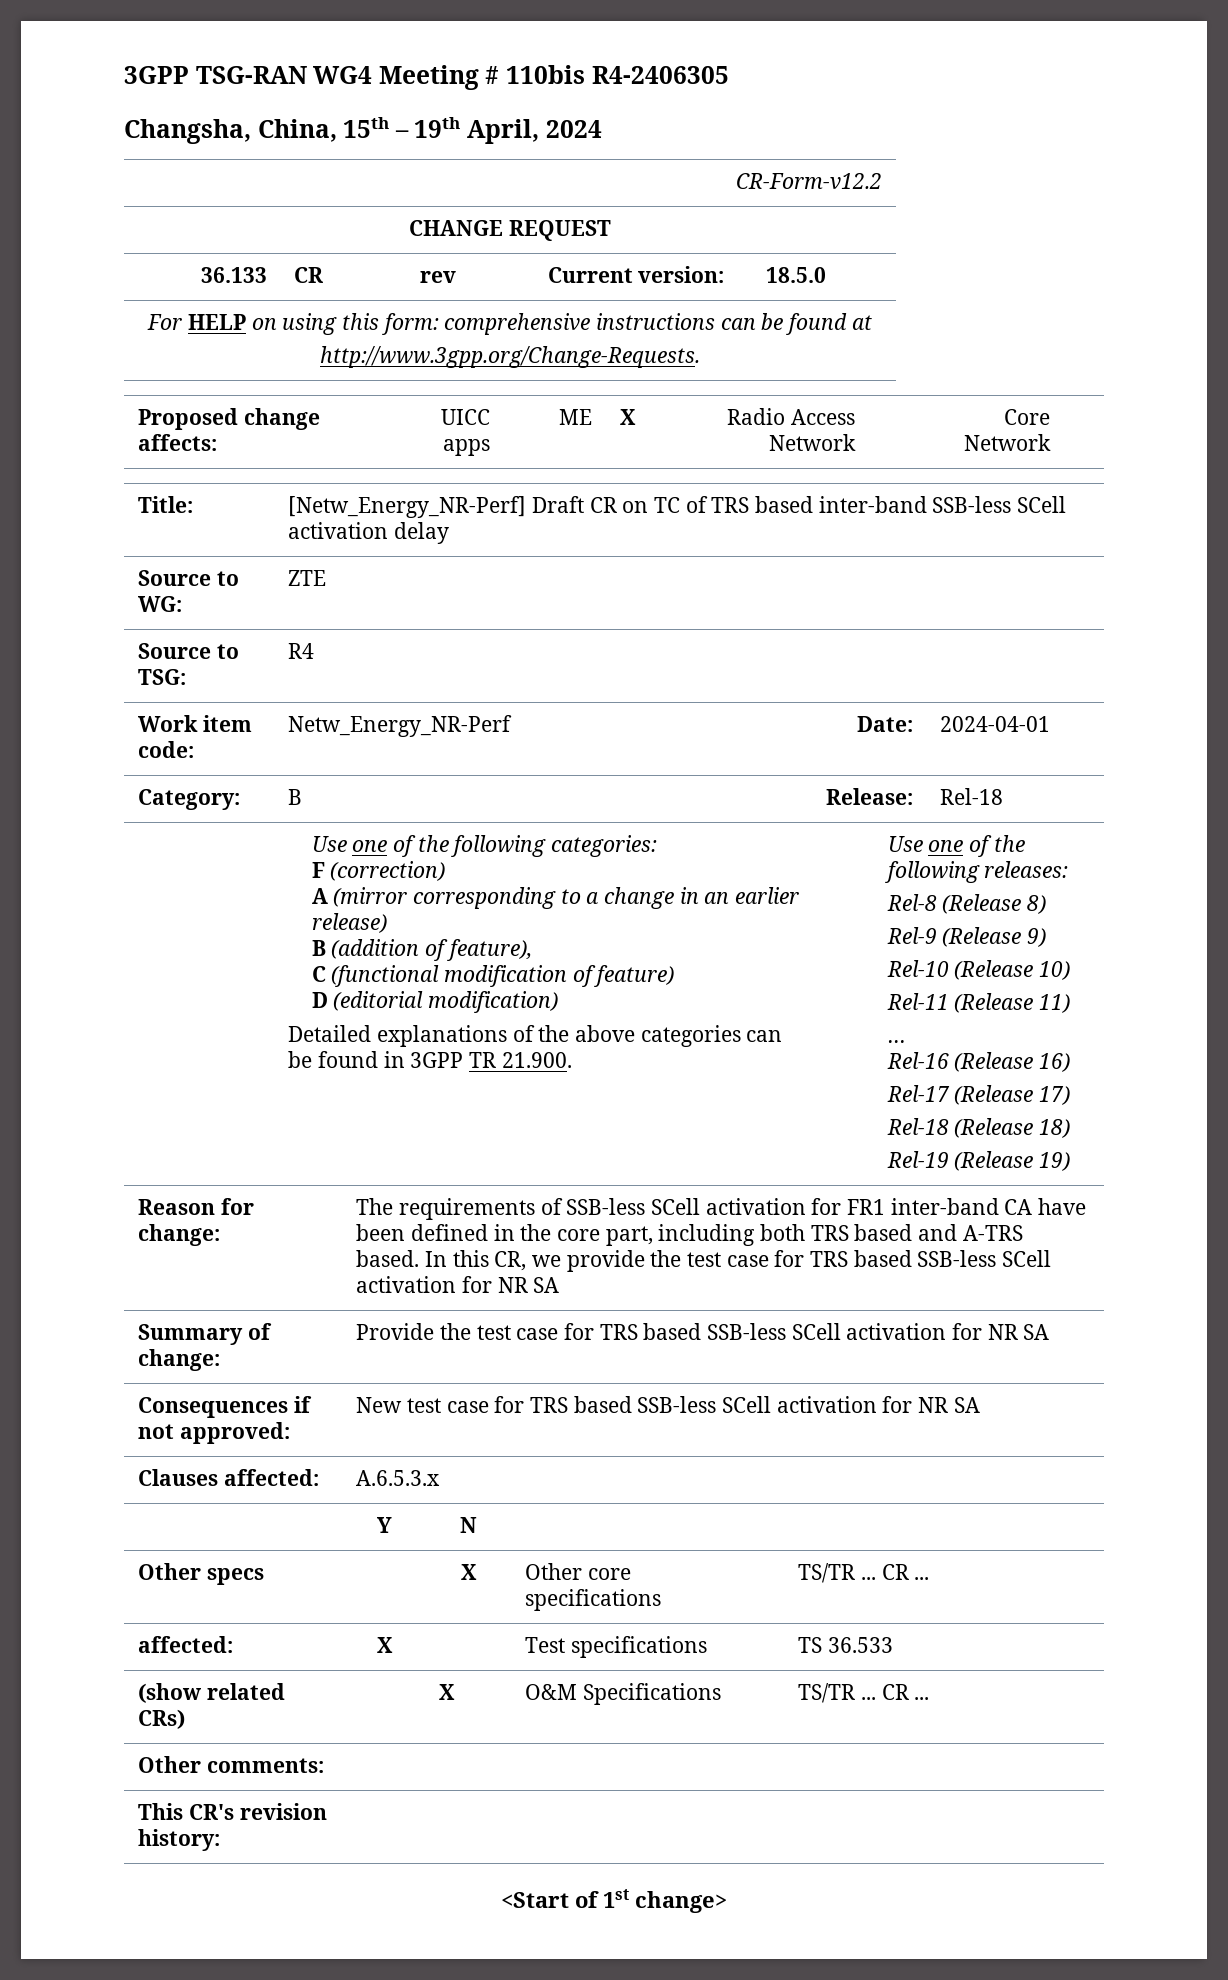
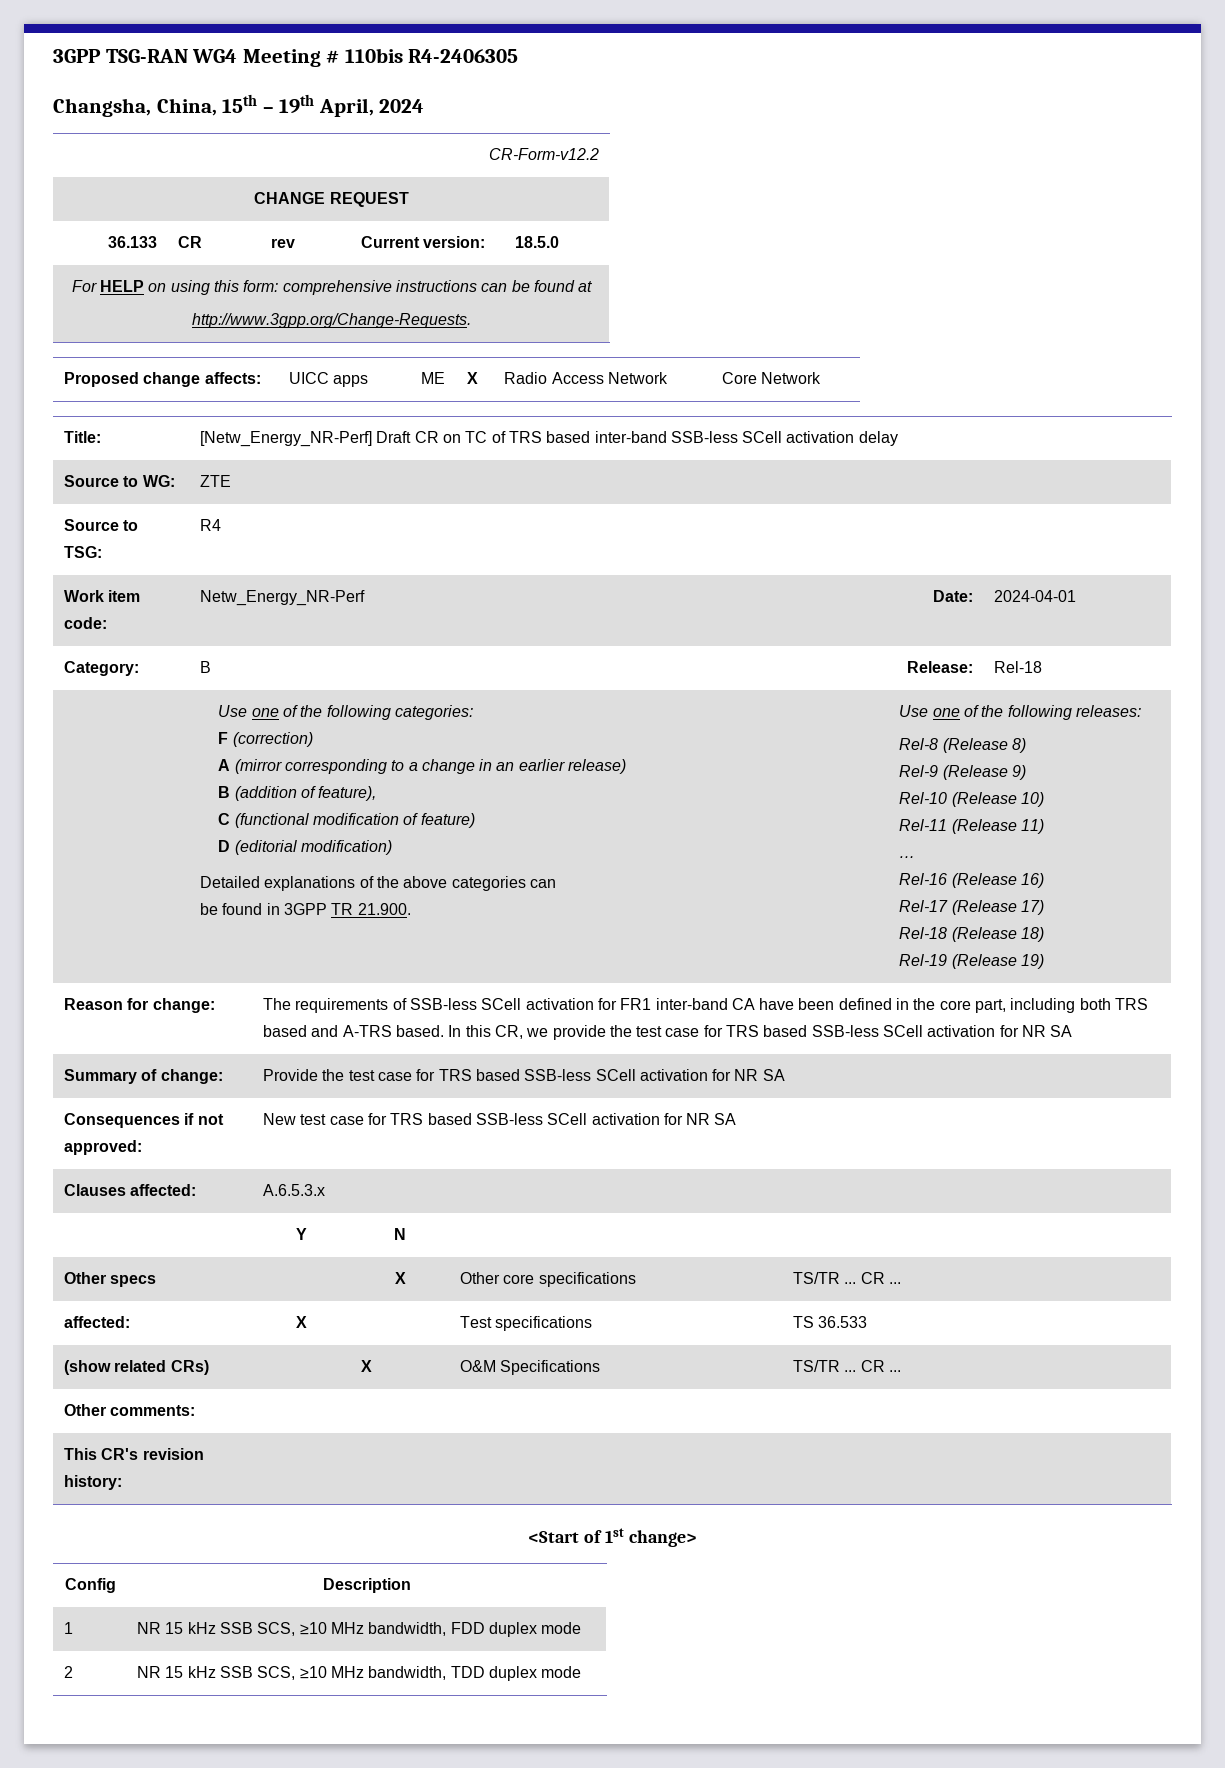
(727, 1902) none -> [64,1578,116,1593] [322,1578,411,1593] [63,1622,73,1634] [136,1622,582,1637] [63,1666,73,1678] [136,1666,582,1681] // Config | Description // 1 | NR 15 kHz SSB SCS, ≥10 MHz bandwidth, FDD duplex mode // 2 | NR 15 kHz SSB SCS, ≥10 MHz bandwidth, TDD duplex mode

